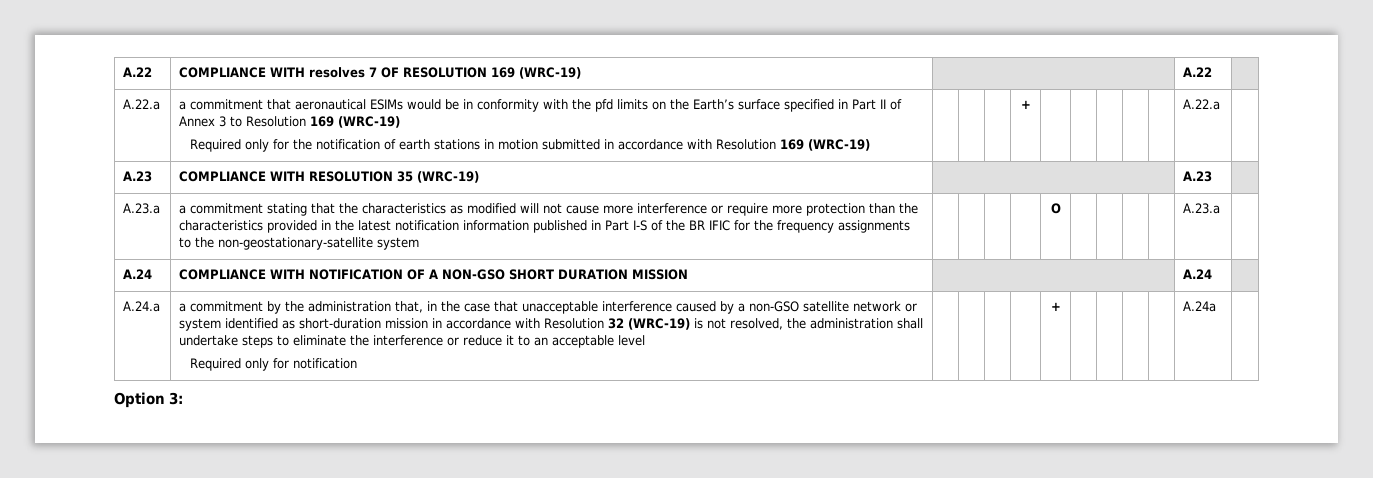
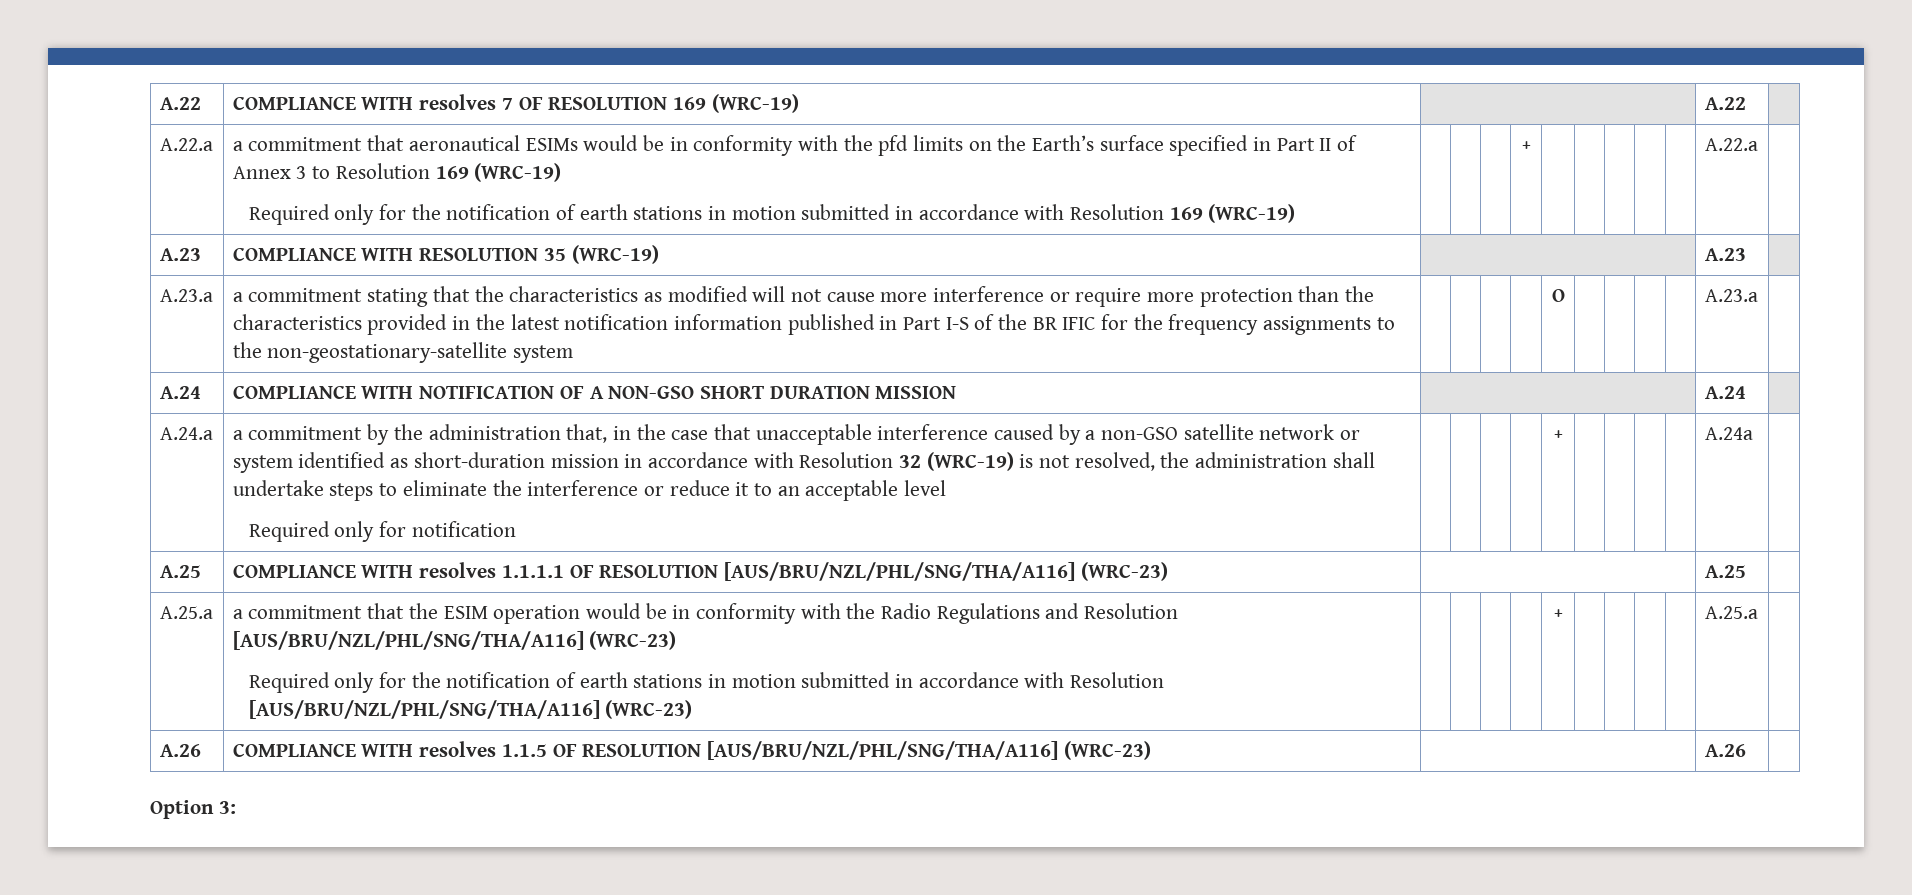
(1217, 306) none -> [159,565,201,578] [232,562,1168,581] [1704,565,1746,578] [159,606,213,619] [232,603,1178,624] [232,631,677,650] [248,672,1165,693] [248,700,693,719] [1553,609,1563,619] [1704,606,1758,619] [159,744,201,757] [232,741,1151,760] [1704,744,1746,757] // A.25 | COMPLIANCE WITH resolves 1.1.1.1 OF RESOLUTION [AUS/BRU/NZL/PHL/SNG/THA/A116] (WRC-23) | | A.25 | // A.25.a | a commitment that the ESIM operation would be in conformity with the Radio Regulations and Resolution [AUS/BRU/NZL/PHL/SNG/THA/A116] (WRC-23) // Required only for the notification of earth stations in motion submitted in accordance with Resolution [AUS/BRU/NZL/PHL/SNG/THA/A116] (WRC-23) | | | | | + | | | | | A.25.a | // A.26 | COMPLIANCE WITH resolves 1.1.5 OF RESOLUTION [AUS/BRU/NZL/PHL/SNG/THA/A116] (WRC-23) | | A.26 |

